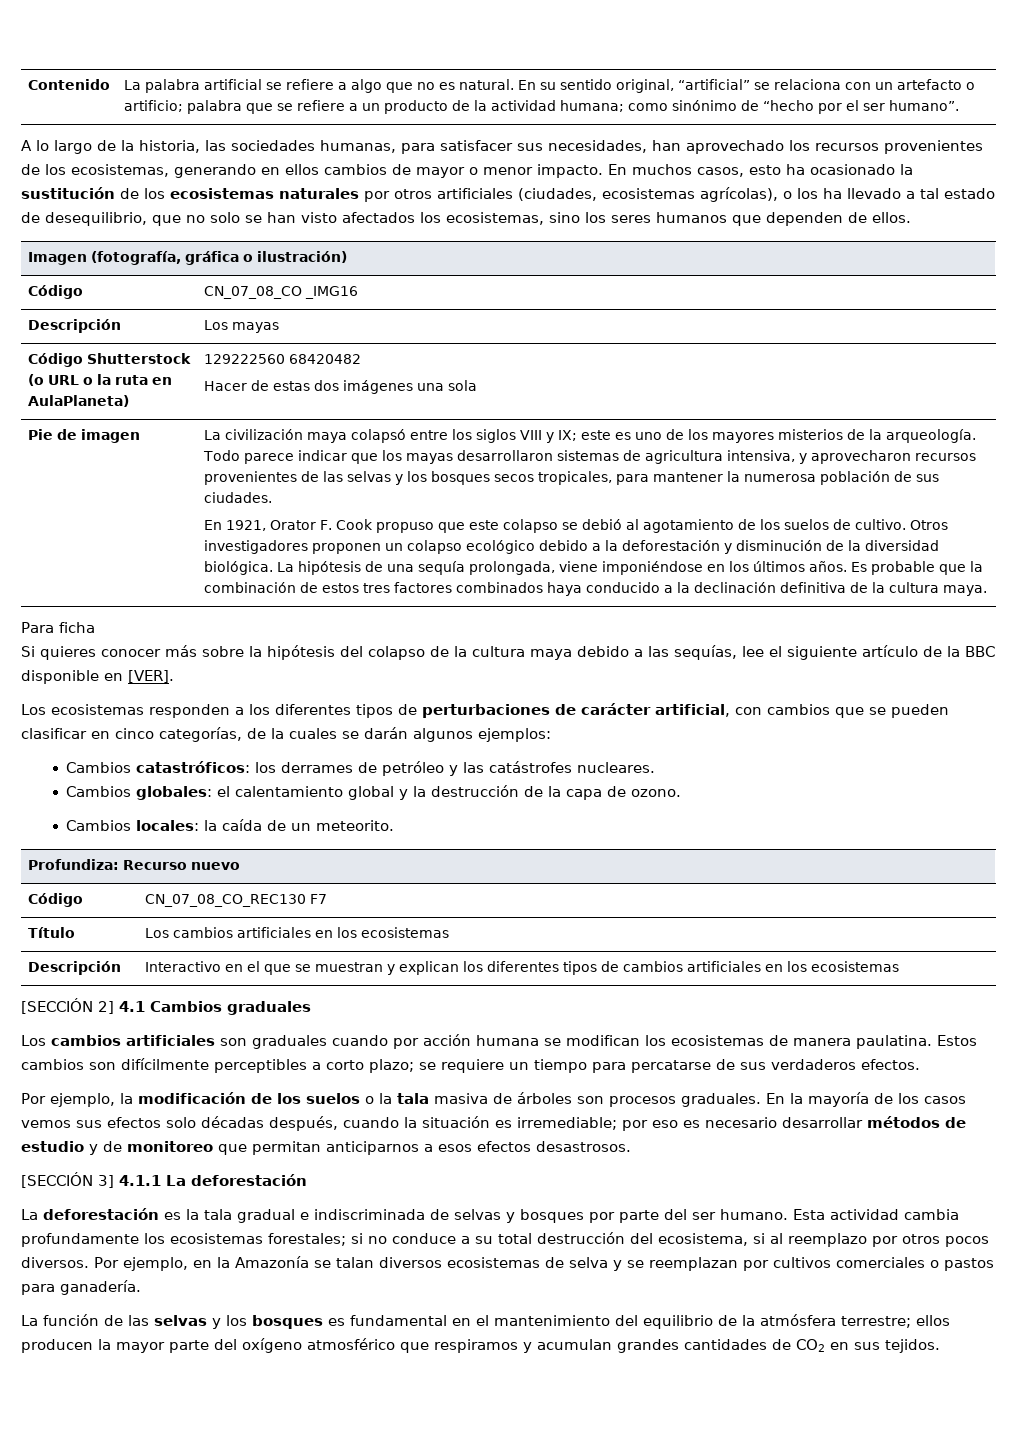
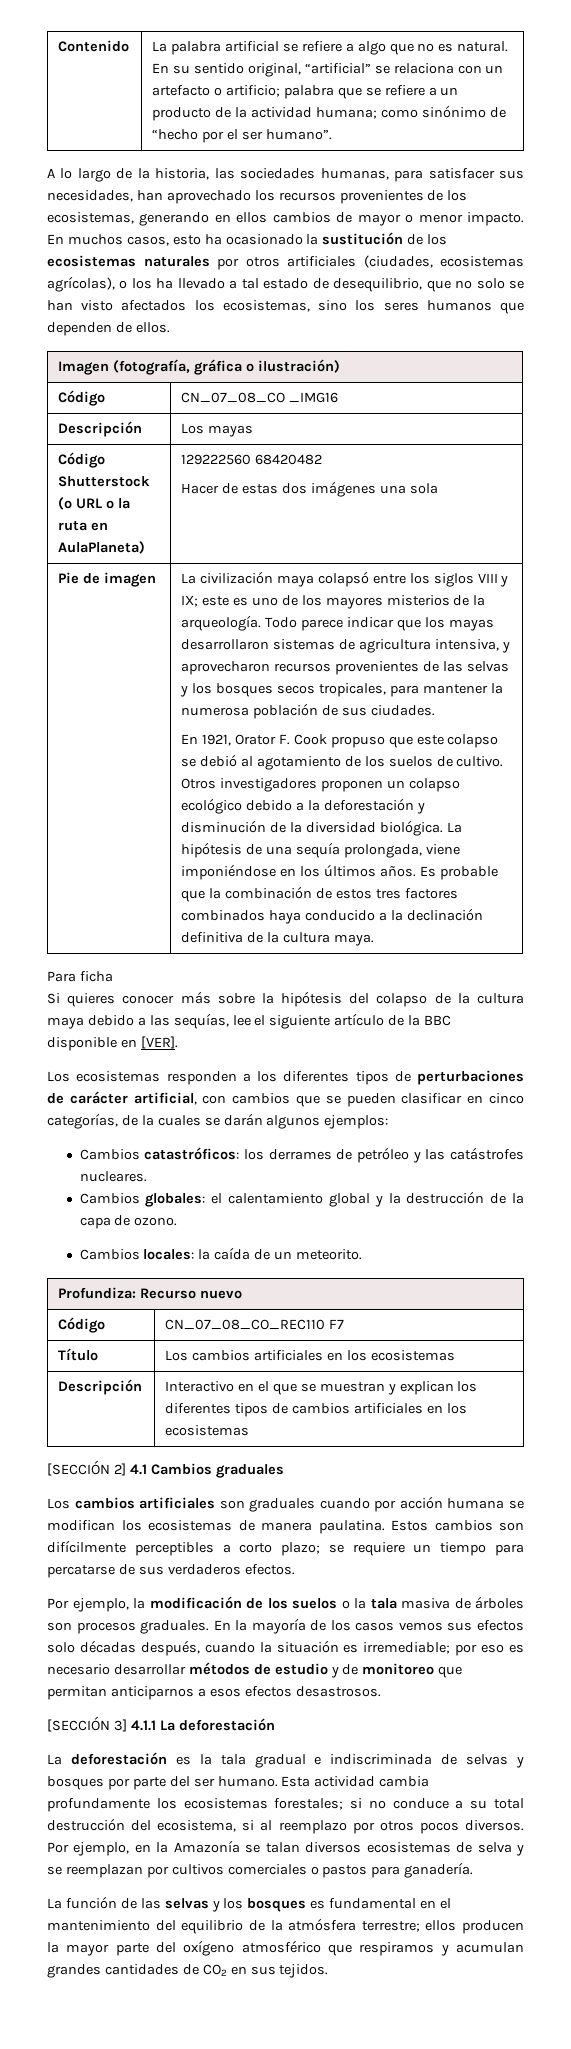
[144,894,306,907] CN_07_08_CO_REC130 -> [165,1319,326,1330] CN_07_08_CO_REC110

